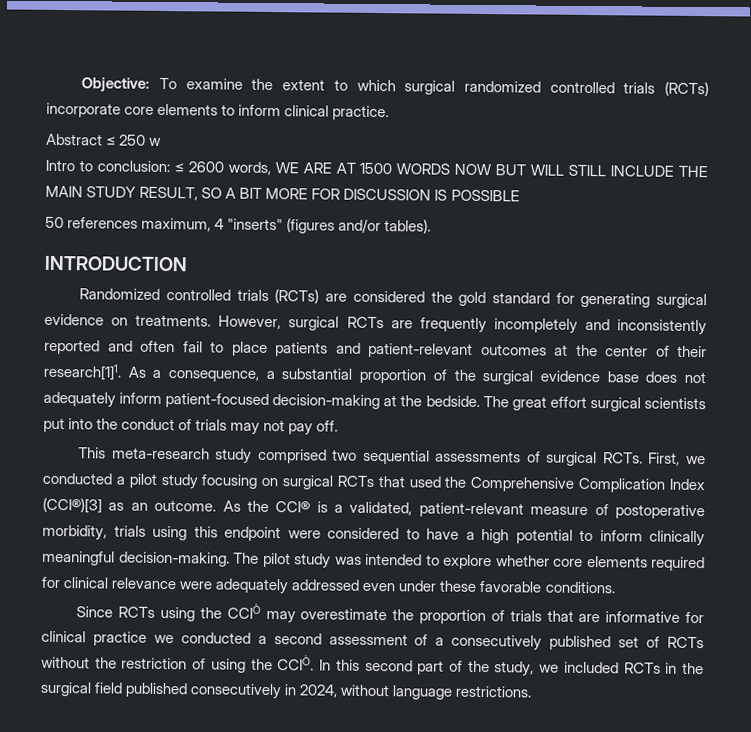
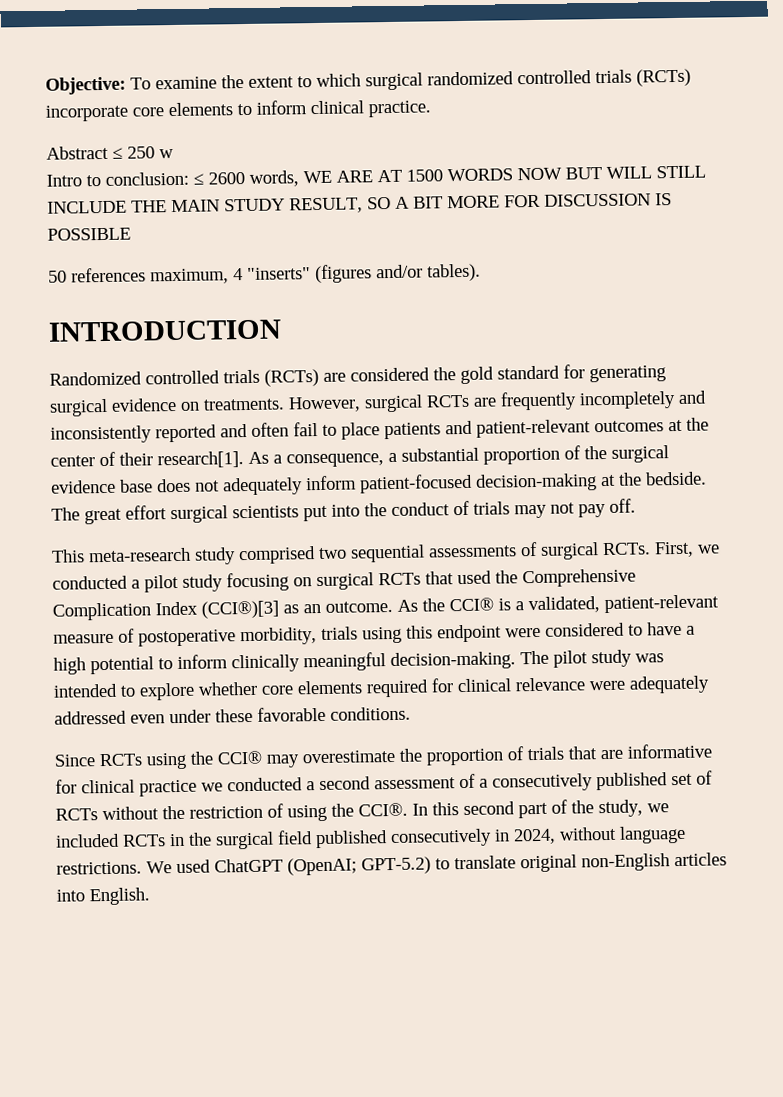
[43,363,122,381] research[1]1. -> [157,451,244,469] research[1].
[226,602,261,619] CCIÒ -> [217,750,262,765] CCI®
[277,654,315,671] CCIÒ. -> [358,802,408,817] CCI®.
(532, 691) none -> [146,852,727,876] [56,887,150,906] We used ChatGPT (OpenAI; GPT-5.2) to translate original non-English articles into English.

